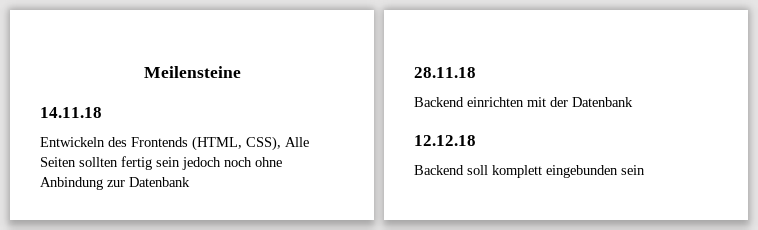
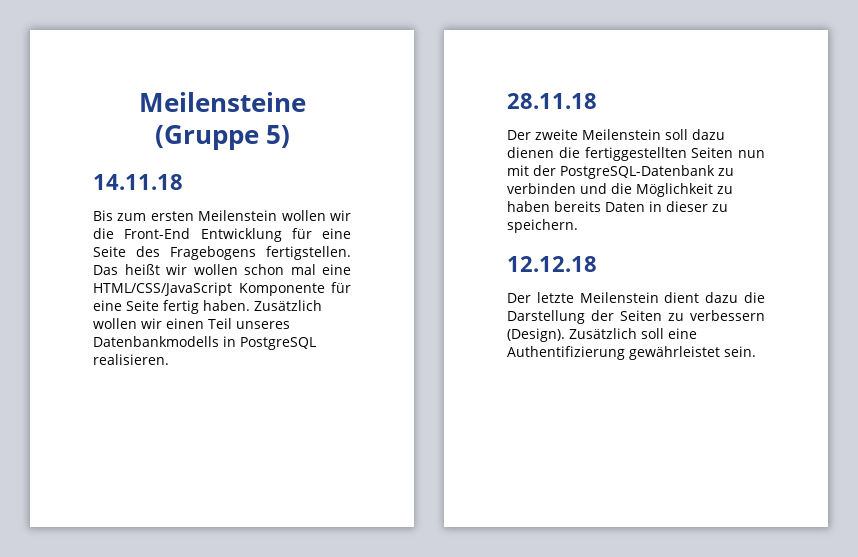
(241, 72) none -> [154,125,290,150] (Gruppe 5)
[40,136,309,151] [40,156,282,170] [40,177,190,190] [414,67,476,78] [414,97,633,107] [414,135,476,146] [414,165,645,178] Entwickeln des Frontends (HTML, CSS), Alle Seiten sollten fertig sein jedoch noch ohne Anbindung zur Datenbank // 28.11.18 // Backend einrichten mit der Datenbank // 12.12.18 // Backend soll komplett eingebunden sein -> [93,210,351,221] [93,228,351,242] [93,246,351,260] [93,264,351,275] [93,282,351,296] [93,300,322,314] [93,318,290,329] [93,336,316,350] [93,354,169,365] [507,93,597,109] [507,129,725,140] [507,147,765,161] [507,165,734,179] [507,183,733,197] [507,201,728,212] [507,219,578,233] [507,256,597,272] [507,292,765,303] [507,310,765,324] [507,328,697,342] [507,346,756,360] Bis zum ersten Meilenstein wollen wir die Front-End Entwicklung für eine Seite des Fragebogens fertigstellen. Das heißt wir wollen schon mal eine HTML/CSS/JavaScript Komponente für eine Seite fertig haben. Zusätzlich wollen wir einen Teil unseres Datenbankmodells in PostgreSQL realisieren. // 28.11.18 // Der zweite Meilenstein soll dazu dienen die fertiggestellten Seiten nun mit der PostgreSQL-Datenbank zu verbinden und die Möglichkeit zu haben bereits Daten in dieser zu speichern. // 12.12.18 // Der letzte Meilenstein dient dazu die Darstellung der Seiten zu verbessern (Design). Zusätzlich soll eine Authentifizierung gewährleistet sein.

